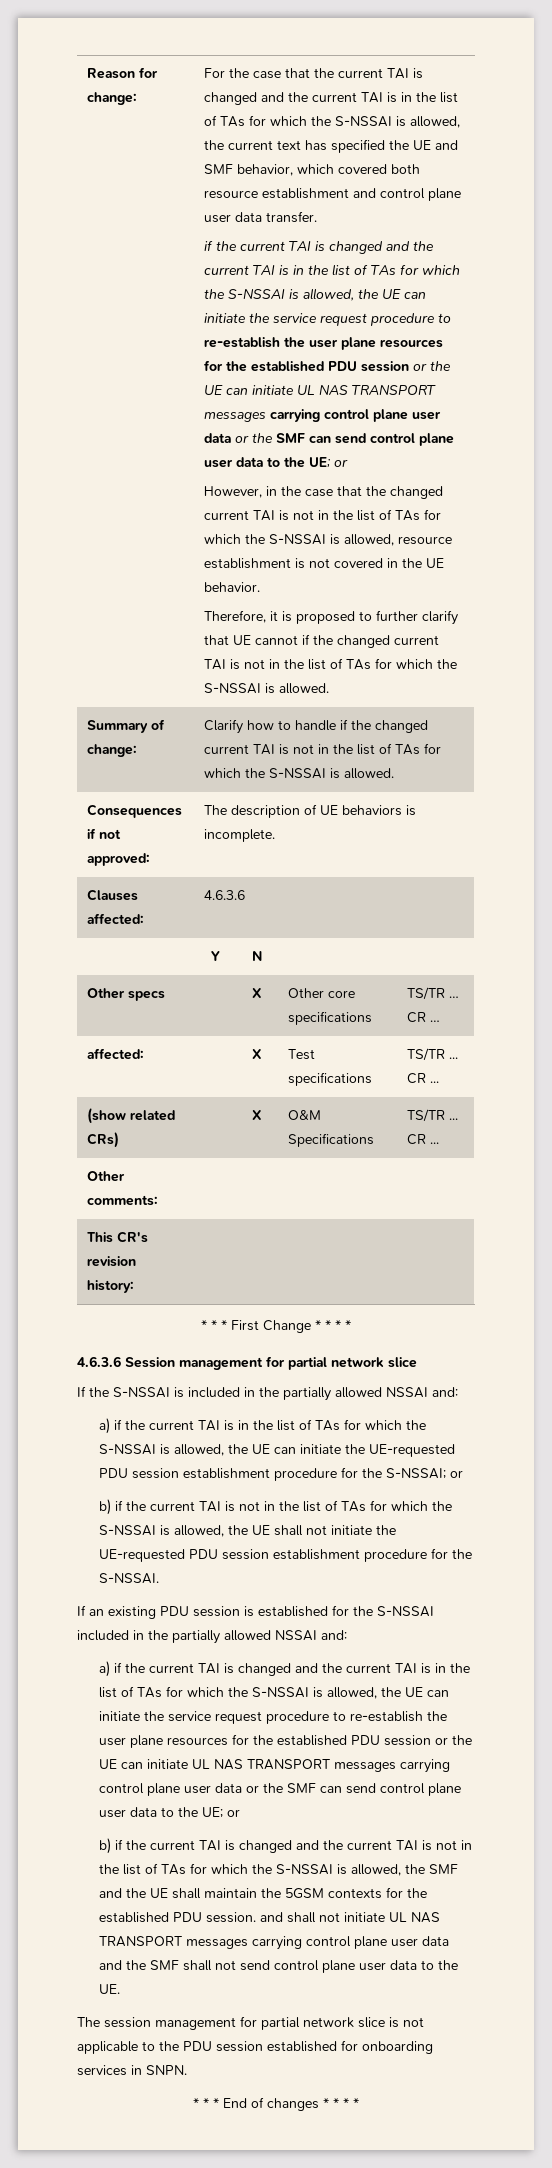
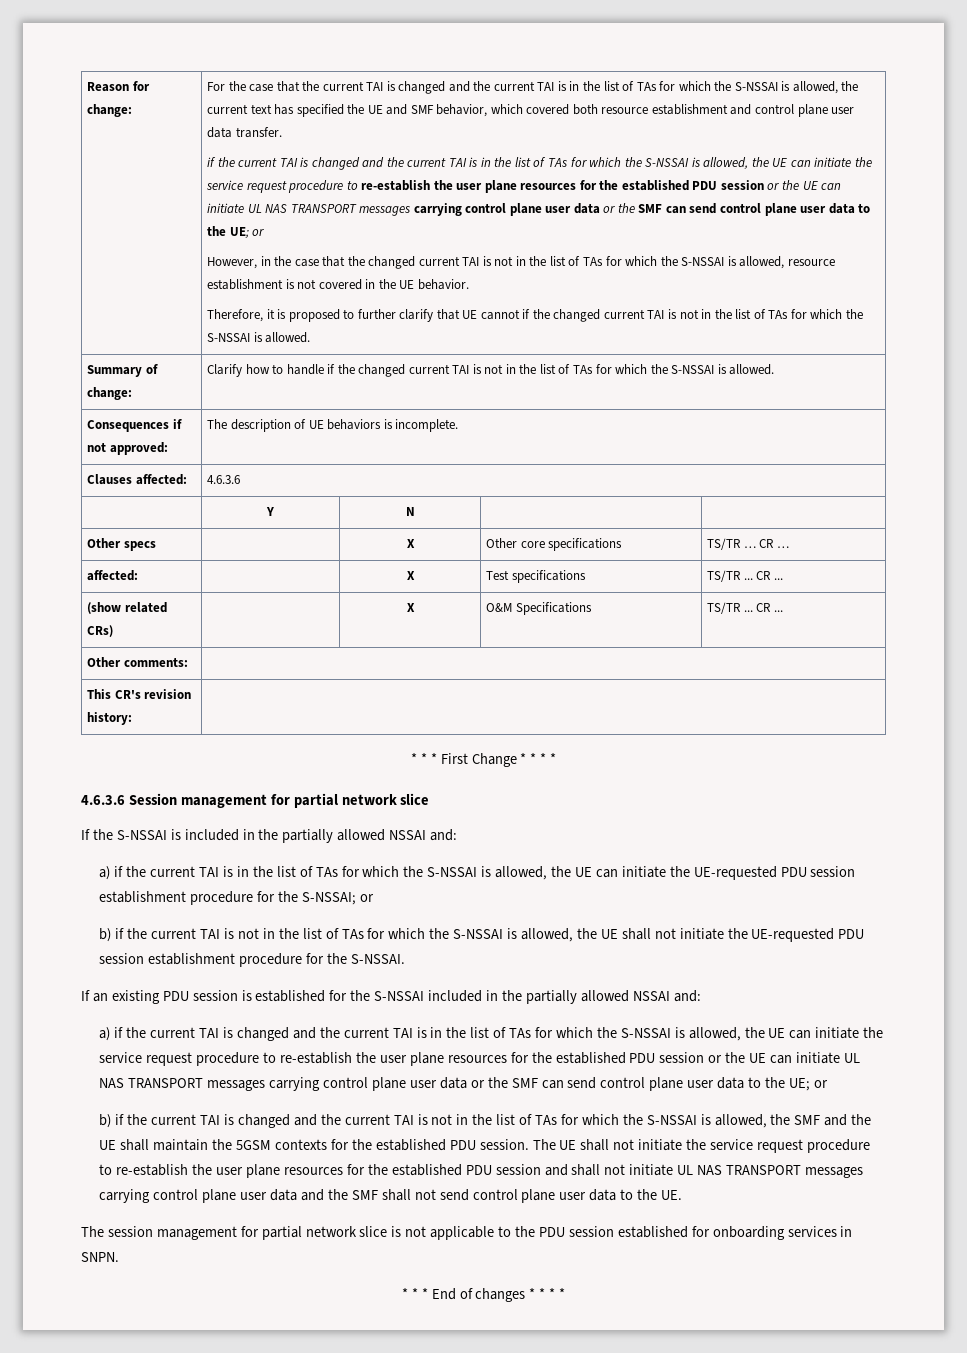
(257, 1917) none -> [532,1139,870,1153] [99,1164,541,1178] The UE shall not initiate the service request procedure to re-establish the user plane resources for the established PDU session

